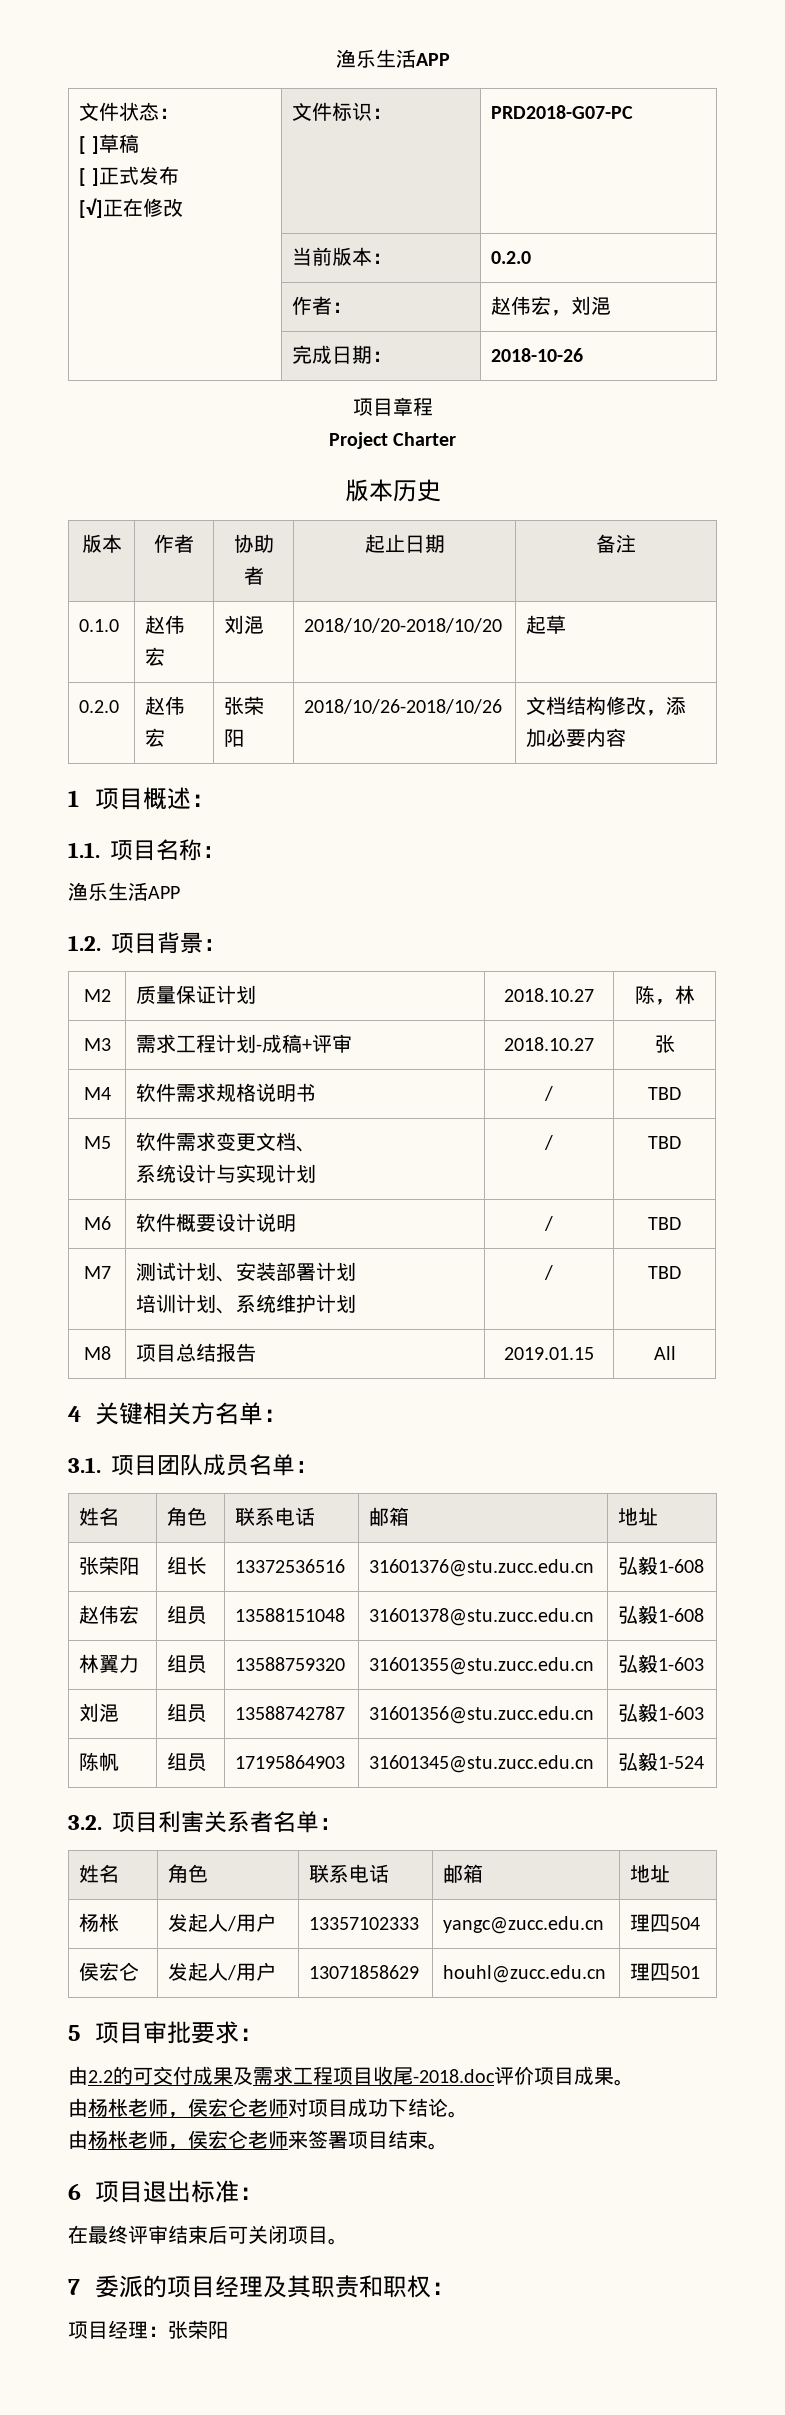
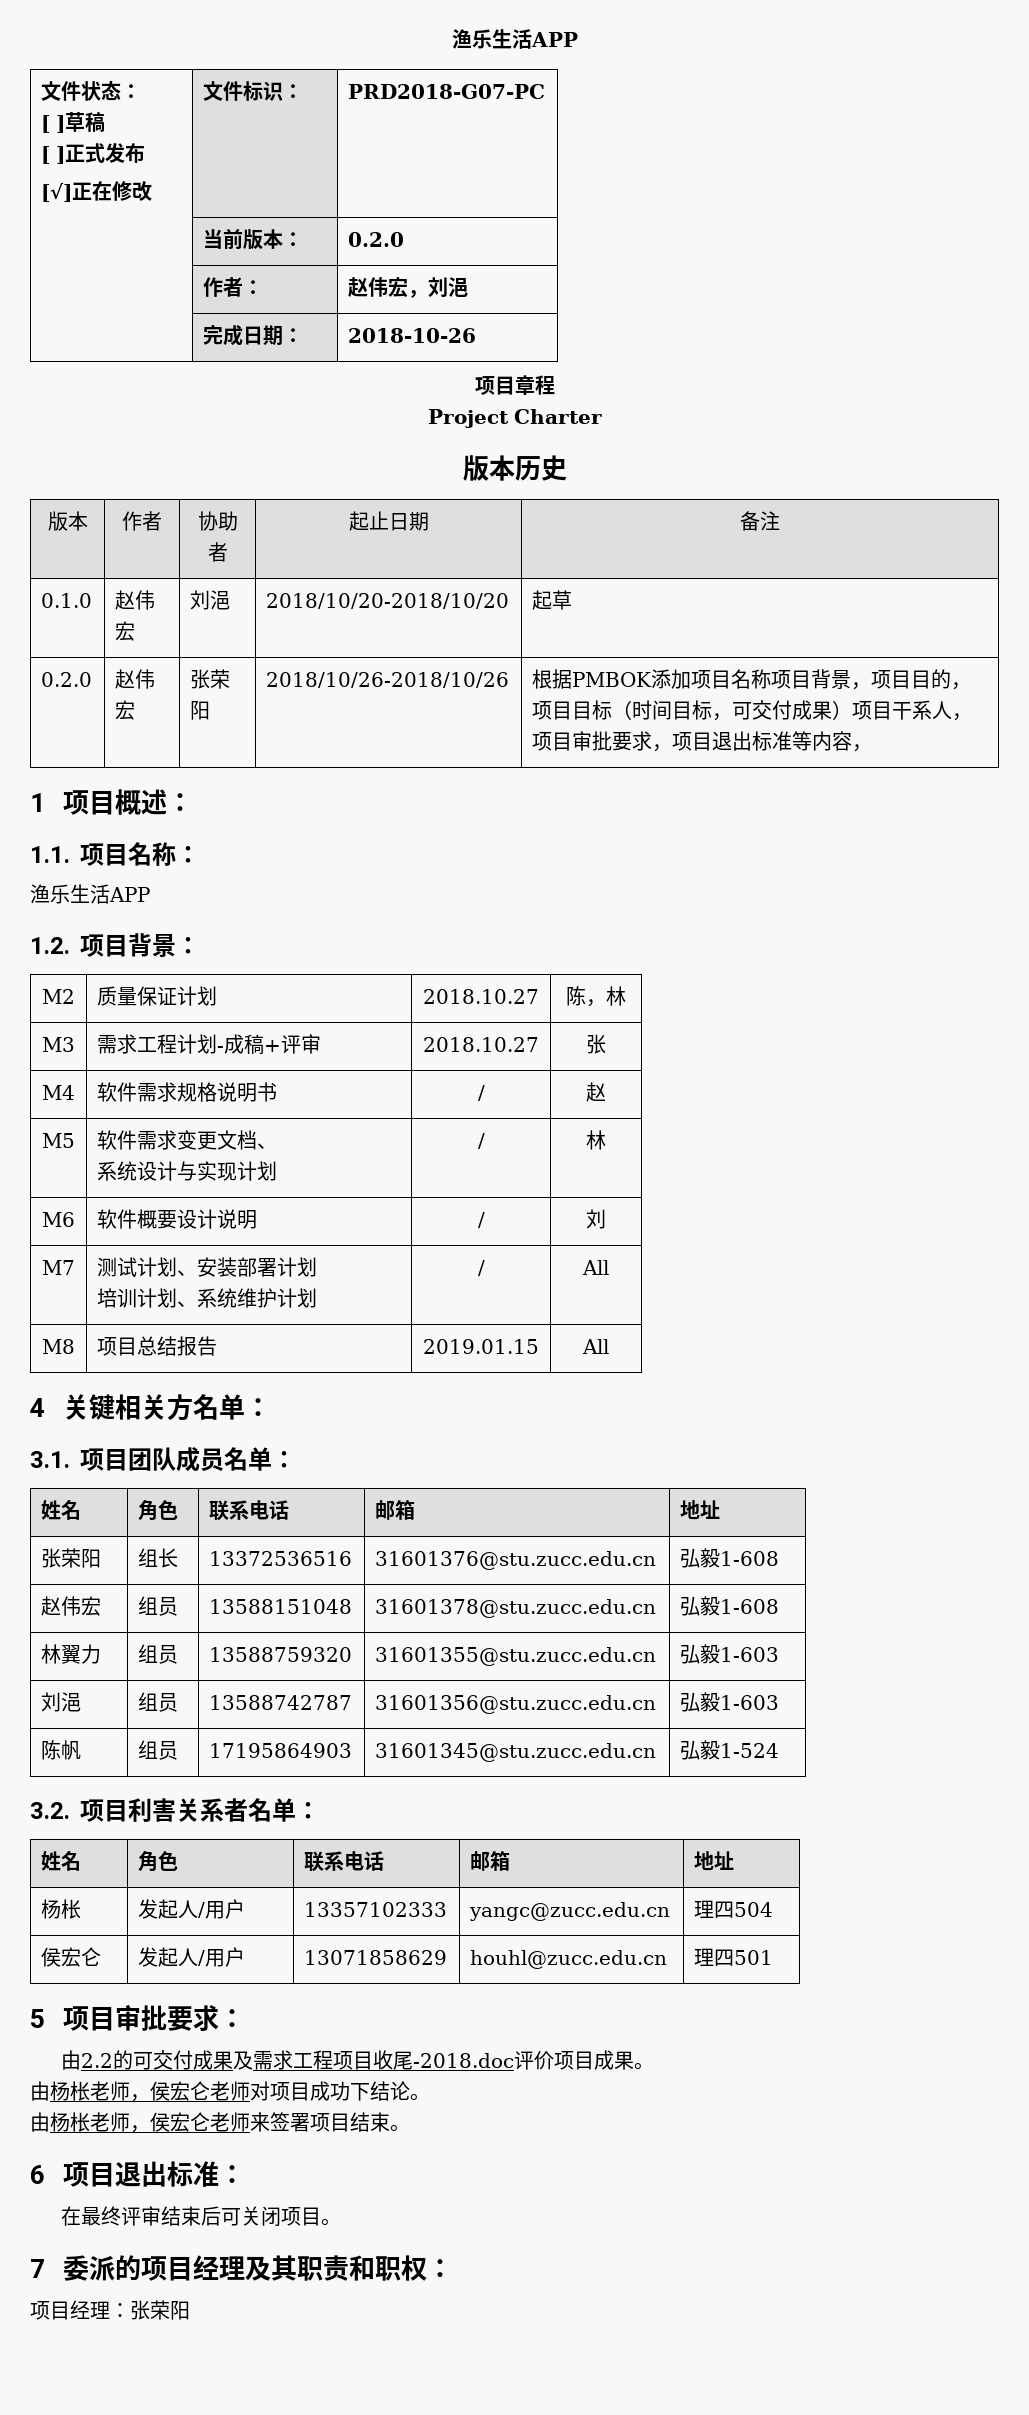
[526,696,687,716] [526,728,587,748] 文档结构修改，添加必要 -> [532,669,972,690] [532,700,973,721] [532,731,813,752] 根据PMBOK添加项目名称项目背景，项目目的，项目目标（时间目标，可交付成果）项目干系人，项目审批要求，项目退出标准等
(627, 737) none -> [852,744,873,752] ，
[648,1087,681,1100] TBD -> [585,1082,606,1102] 赵
[648,1136,681,1149] TBD -> [585,1130,606,1150] 林
[648,1217,681,1230] TBD -> [585,1209,606,1229] 刘
[648,1266,681,1279] TBD -> [581,1260,609,1275] All

